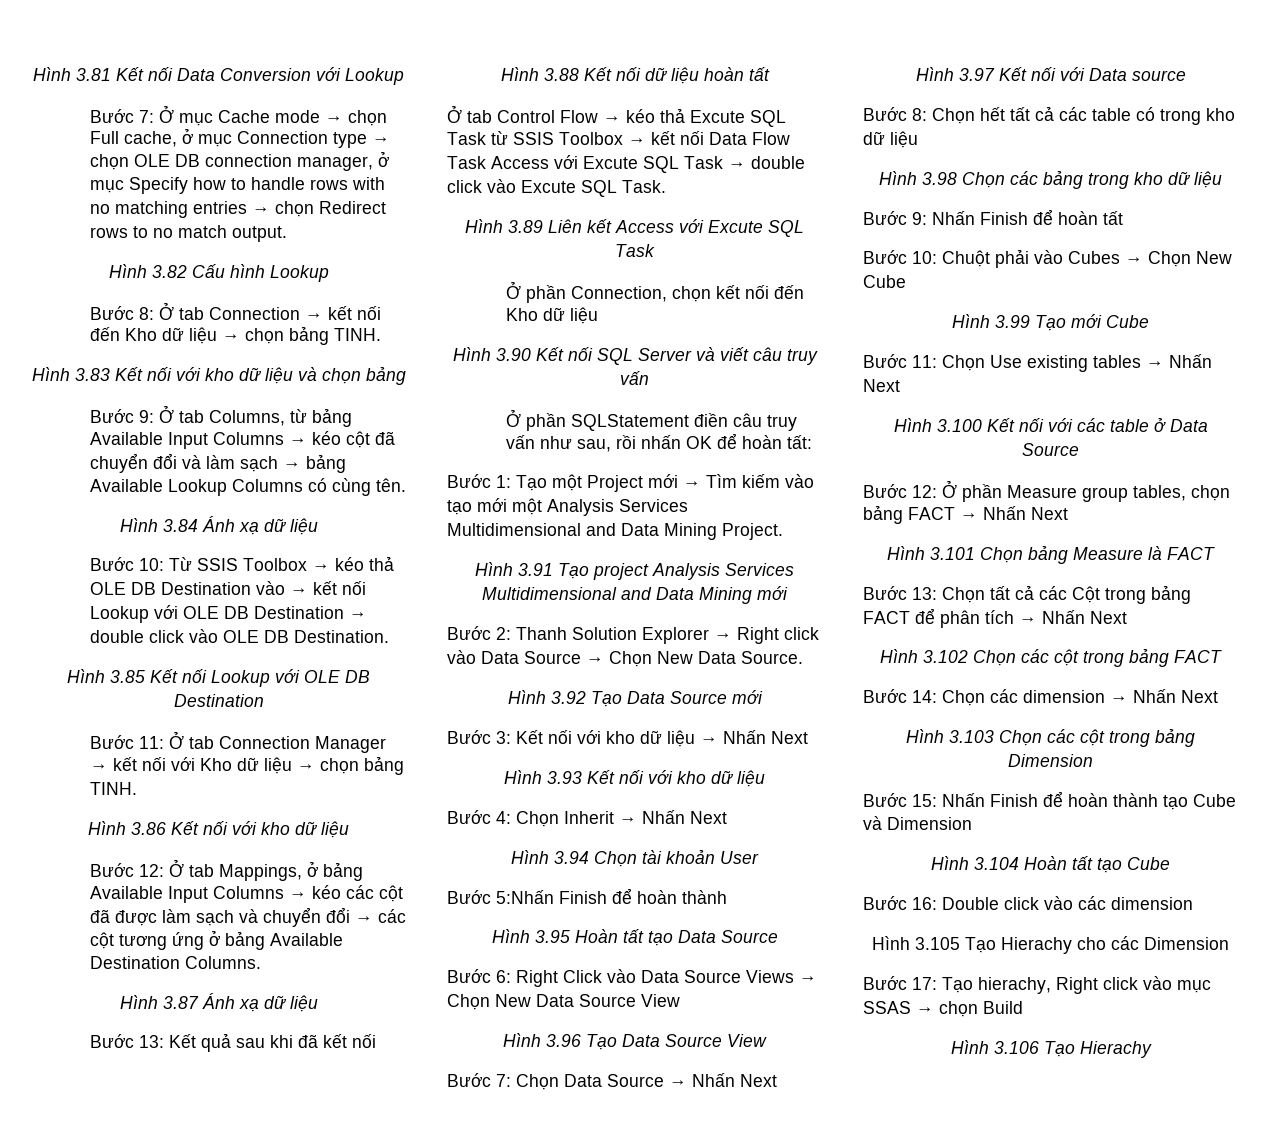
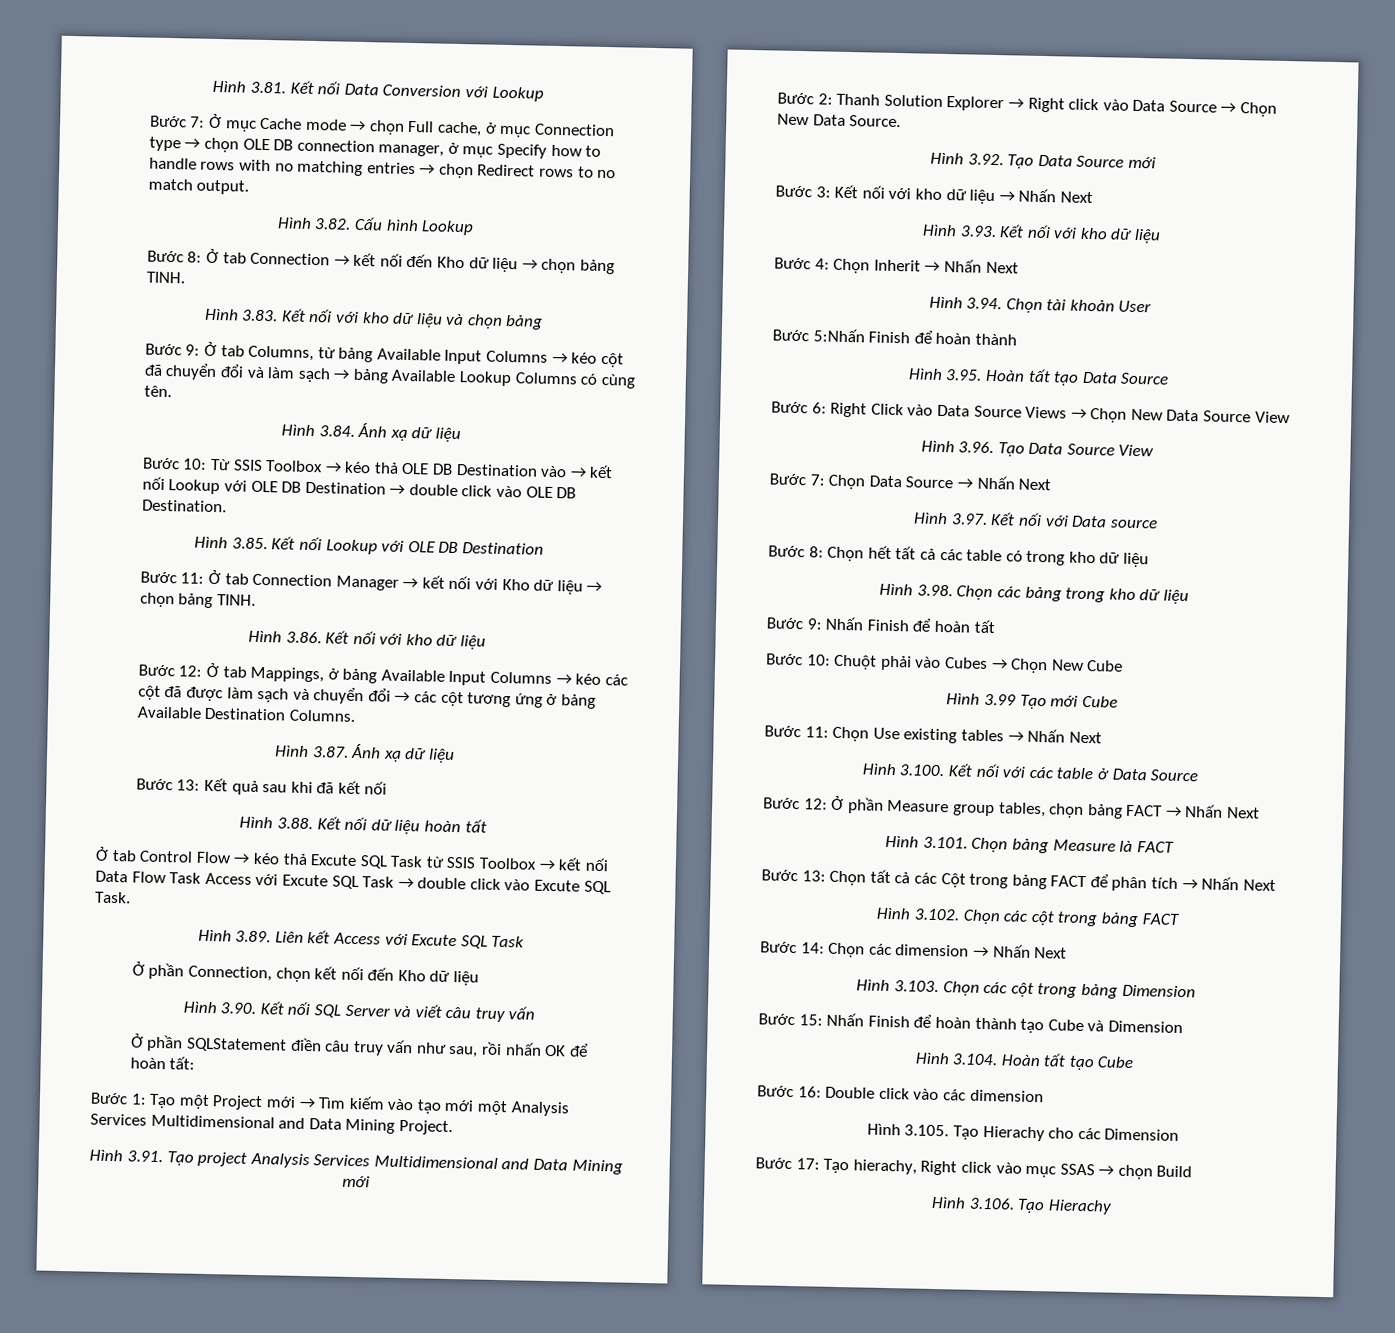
[33,67,111,81] Hình 3.81 -> [212,80,287,94] Hình 3.81.
[151,265,187,278] 3.82 -> [314,218,352,230] 3.82.
[74,368,110,381] 3.83 -> [242,309,279,322] 3.83.
[162,519,198,532] 3.84 -> [318,425,355,437] 3.84.
[110,670,145,683] 3.85 -> [231,537,268,550] 3.85.
[131,822,166,835] 3.86 -> [285,631,322,644] 3.86.
[162,996,199,1009] 3.87 -> [312,746,349,758] 3.87.
[543,68,579,81] 3.88 -> [277,817,314,830] 3.88.
[508,220,543,233] 3.89 -> [235,930,272,943] 3.89.
[495,348,531,361] 3.90 -> [220,1002,257,1014] 3.90.
[518,563,553,576] 3.91 -> [126,1150,163,1163] 3.91.
[550,691,586,704] 3.92 -> [967,153,1004,166] 3.92.
[547,771,582,784] 3.93 -> [959,225,997,238] 3.93.
[554,851,589,864] 3.94 -> [966,297,1003,310] 3.94.
[534,930,570,943] 3.95 -> [945,369,983,381] 3.95.
[546,1034,581,1047] 3.96 -> [958,441,995,454] 3.96.
[958,68,995,81] 3.97 -> [950,513,988,525] 3.97.
[922,172,957,185] 3.98 -> [916,584,953,597] 3.98.
[936,419,982,432] 3.100 -> [899,764,946,777] 3.100.
[930,547,975,560] 3.101 -> [922,836,968,849] 3.101.
[923,650,968,663] 3.102 -> [914,908,961,921] 3.102.
[949,730,994,743] 3.103 -> [894,980,940,993] 3.103.
[974,857,1019,870] 3.104 -> [952,1053,999,1066] 3.104.
[915,937,960,950] 3.105 -> [904,1124,950,1137] 3.105.
[993,1041,1039,1054] 3.106 -> [968,1197,1015,1210] 3.106.

